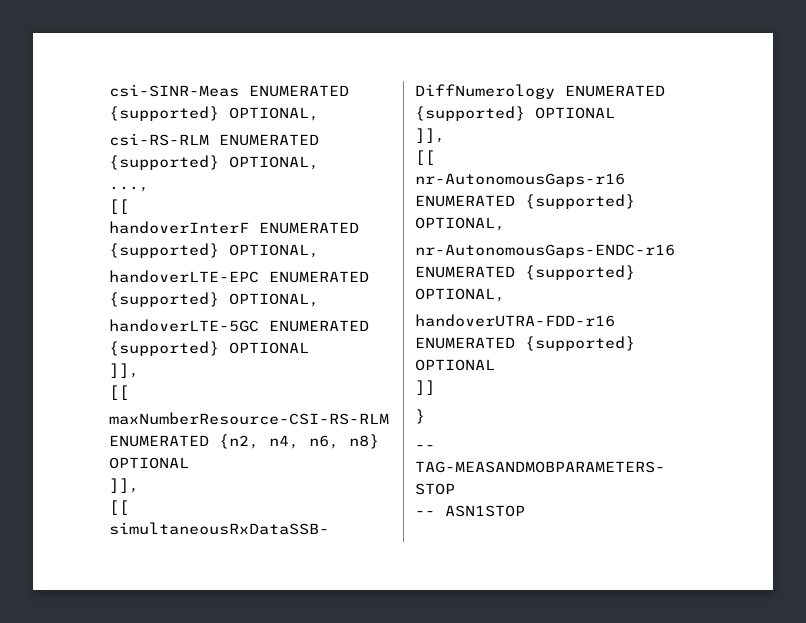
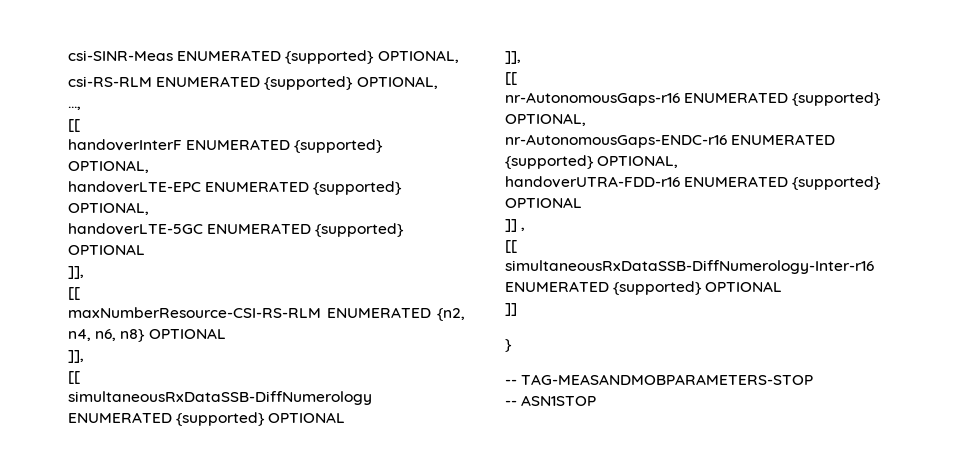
(495, 365) none -> [505,219,526,232] [505,240,517,253] [505,260,874,274] [505,281,783,295] // ]] , // [[ // simultaneousRxDataSSB-DiffNumerology-Inter-r16 ENUMERATED {supported} OPTIONAL

